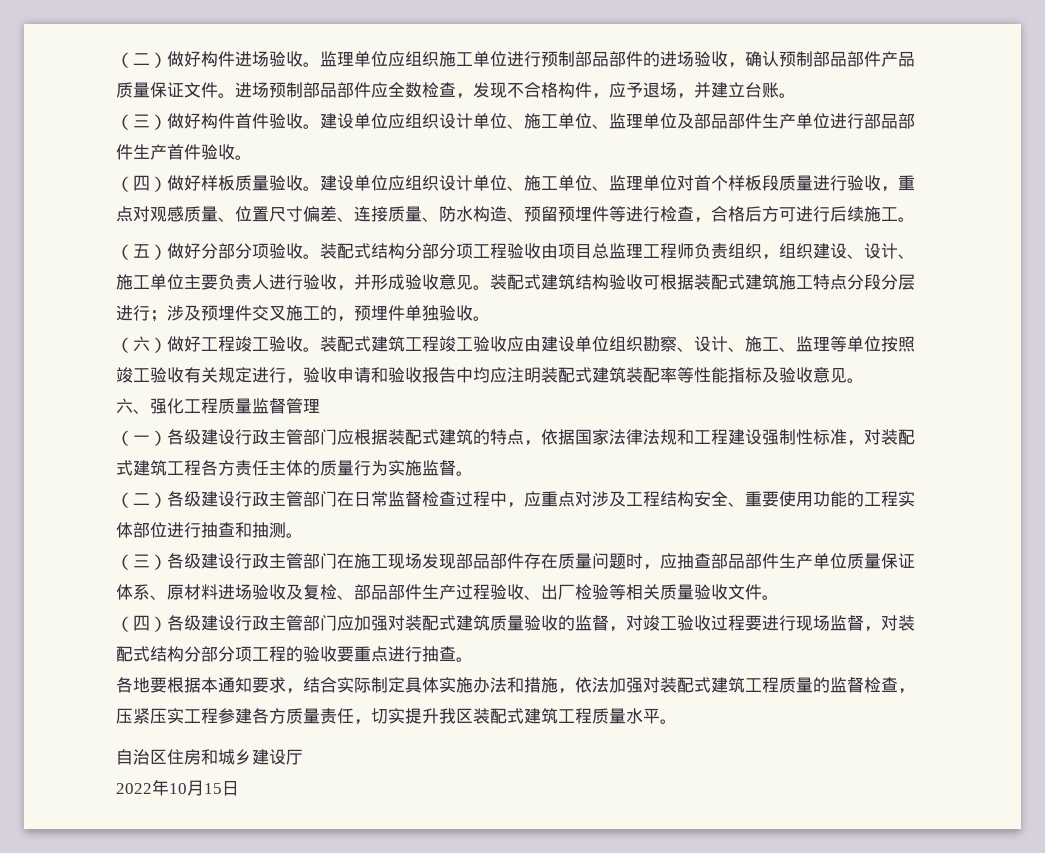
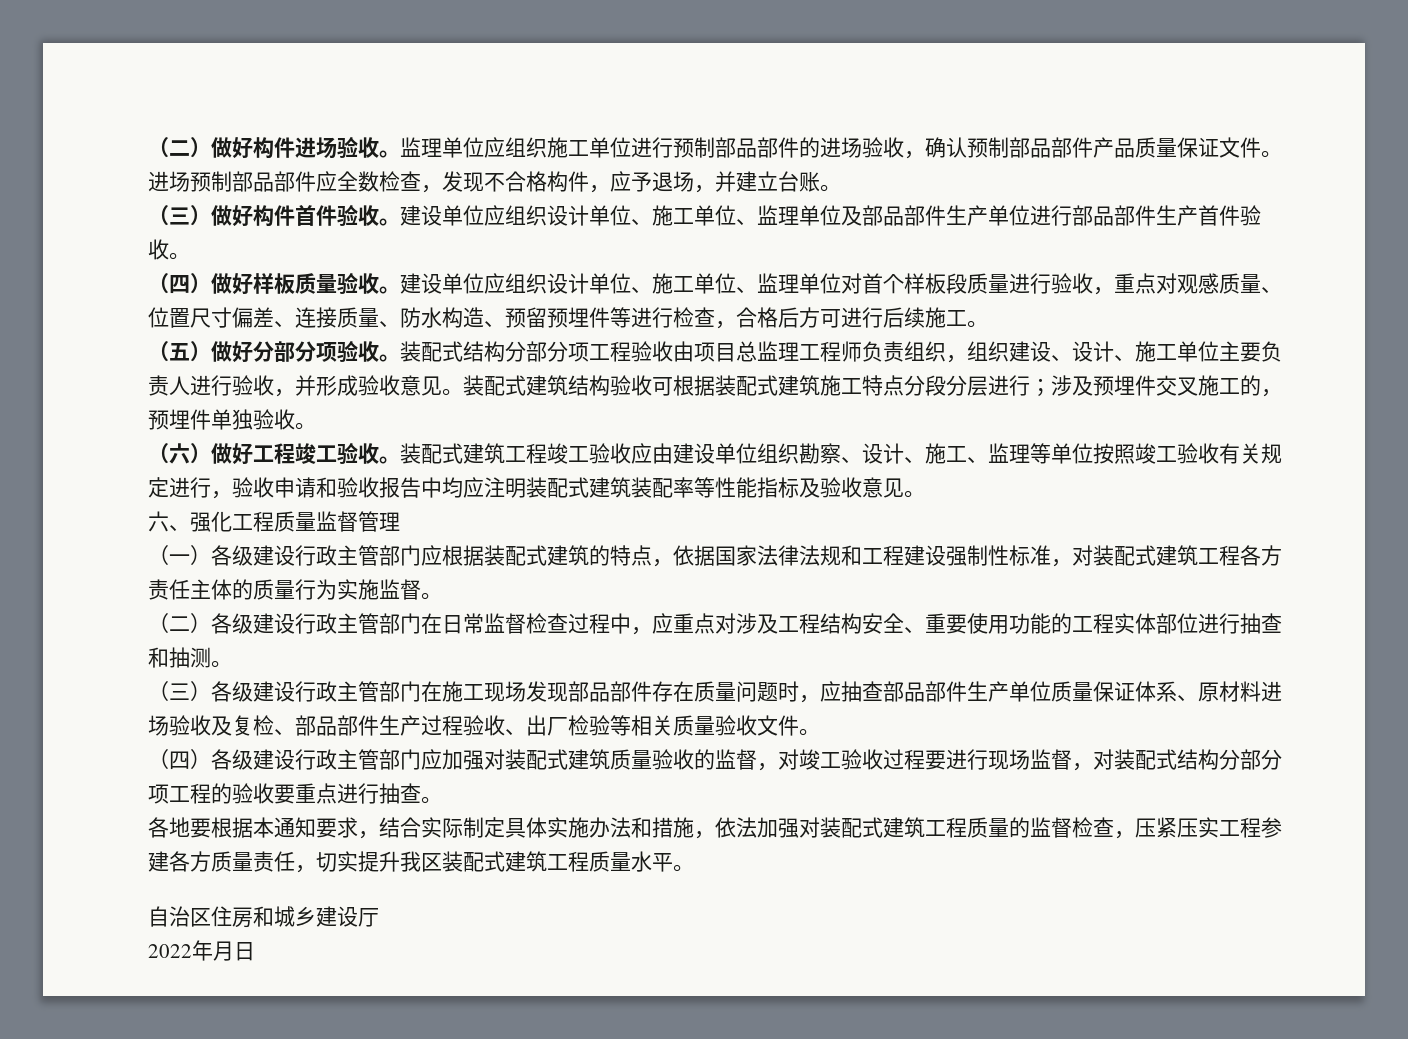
[169,780,222,796] 10月15 -> [213,941,234,961] 月

